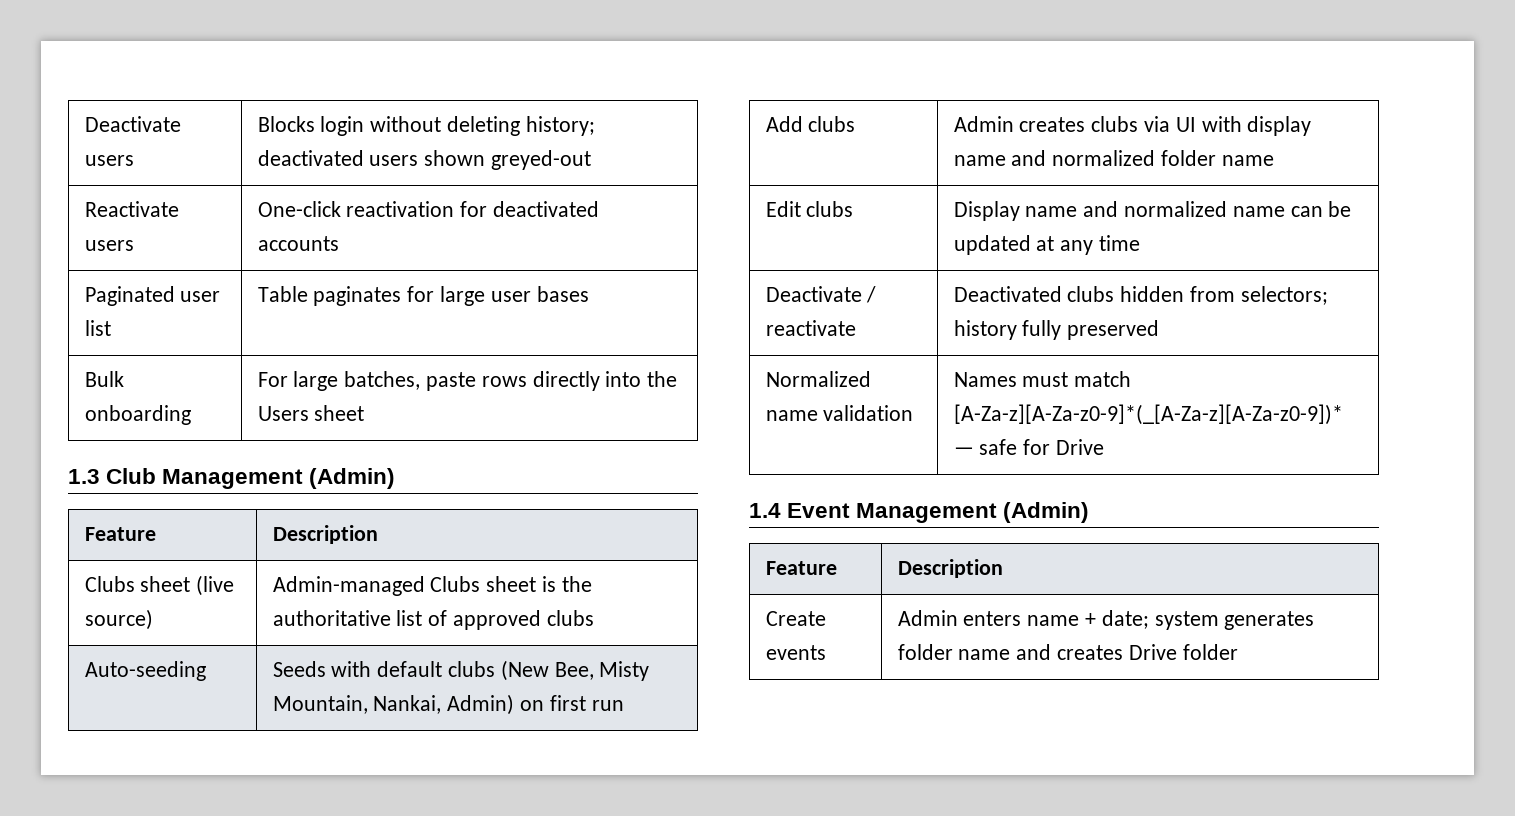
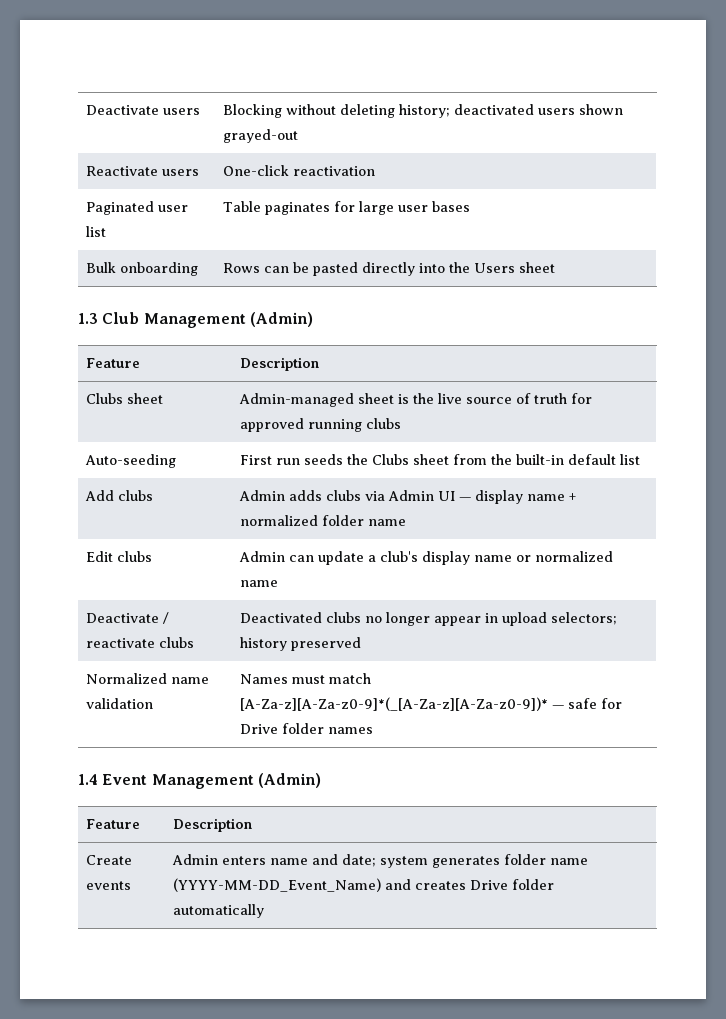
[257,116,365,136] Blocks login -> [223,104,283,118] Blocking
[491,150,592,170] greyed-out -> [223,129,299,143] grayed-out
[460,201,600,217] [257,236,339,251] for deactivated accounts -> (376, 171) none
[257,371,527,391] For large batches, paste rows -> [223,262,359,276] Rows can be pasted
[196,575,235,596] [84,609,153,630] (live source) -> (164, 398) none
[430,576,481,592] Clubs -> (355, 400) none
[272,610,594,630] [84,661,206,681] [272,660,650,681] [272,694,624,715] authoritative list of approved clubs // Auto-seeding | Seeds with default clubs (New Bee, Misty Mountain, Nankai, Admin) on first run -> [438,393,593,404] [240,418,402,432] [85,454,177,468] [240,454,641,465] live source of truth for approved running clubs // Auto-seeding | First run seeds the Clubs sheet from the built-in default list
[1019,117,1086,132] creates -> [289,490,323,501] adds
[1175,116,1312,136] [953,150,1047,166] UI with display name and -> [388,490,577,504] Admin UI — display name +
[953,201,1352,221] [953,235,1141,255] Display name and normalized name can be updated at any time -> [239,551,614,565] [240,580,279,587] Admin can update a club's display name or normalized name
(856, 328) none -> [159,637,195,648] clubs
[1120,286,1236,302] hidden from -> [365,612,548,626] no longer appear in upload
[1022,320,1062,340] fully -> (288, 644) none
(1105, 447) none -> [282,723,374,734] folder names
[1085,613,1097,626] + -> [312,854,339,865] and
(1011, 654) none -> [173,878,382,892] (YYYY-MM-DD_Event_Name)
(1238, 652) none -> [173,904,265,918] automatically

